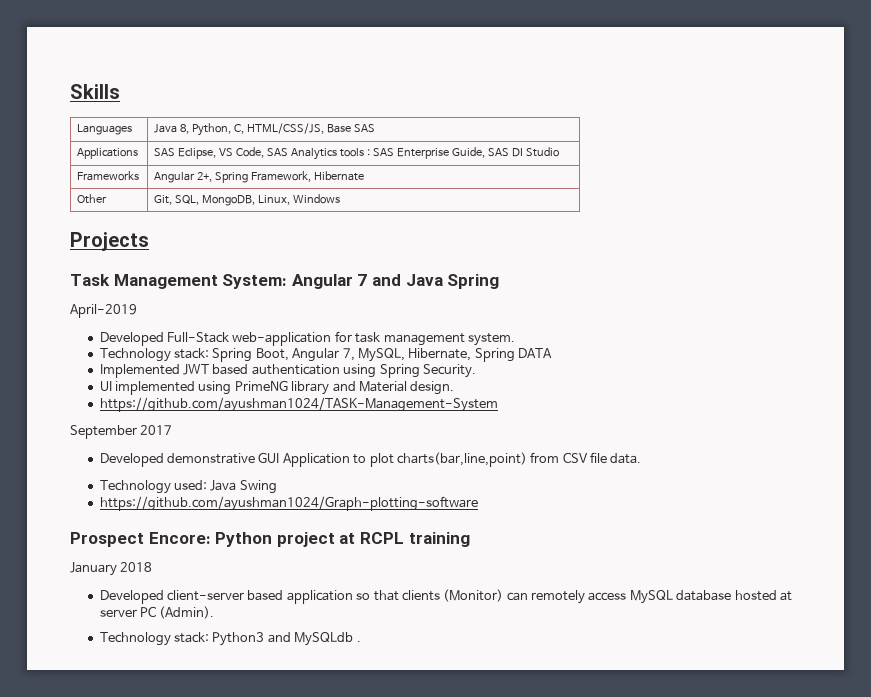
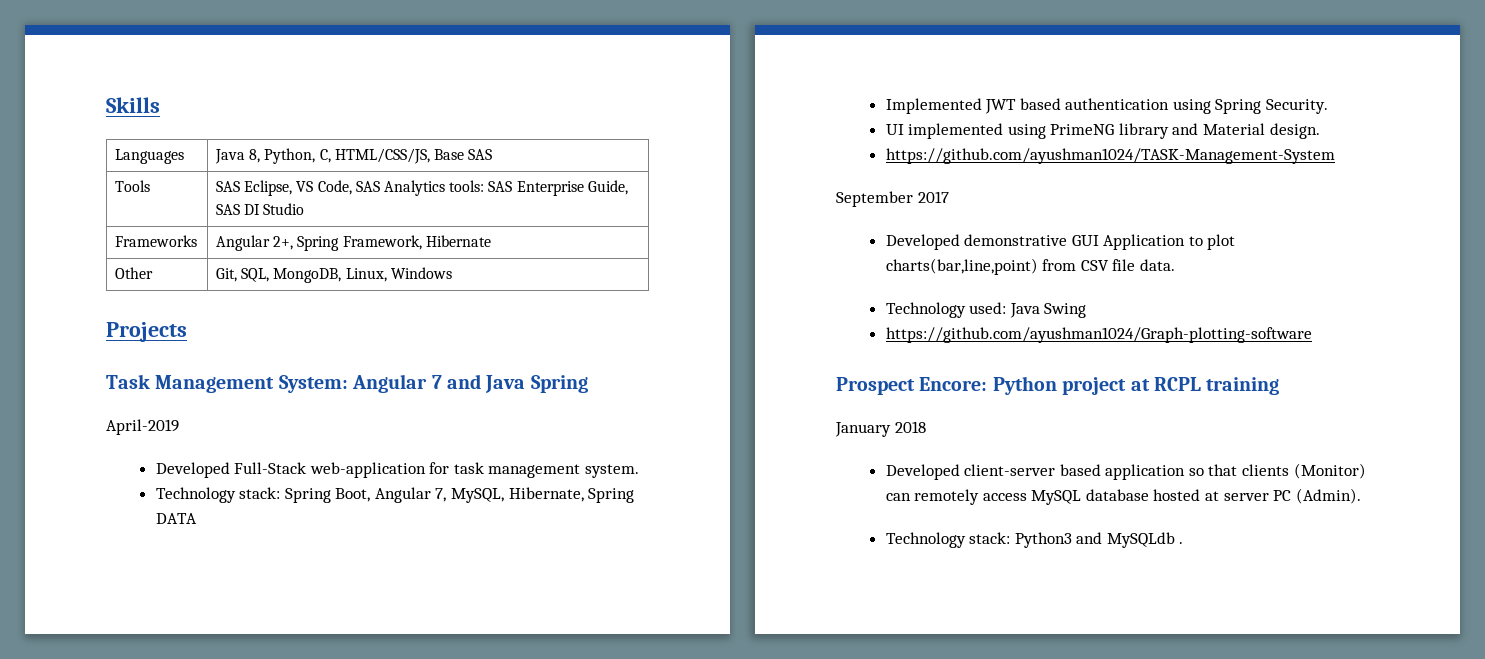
[77,148,139,159] Applications -> [115,180,151,192] Tools
[340,148,371,157] tools : -> [449,180,485,192] tools:

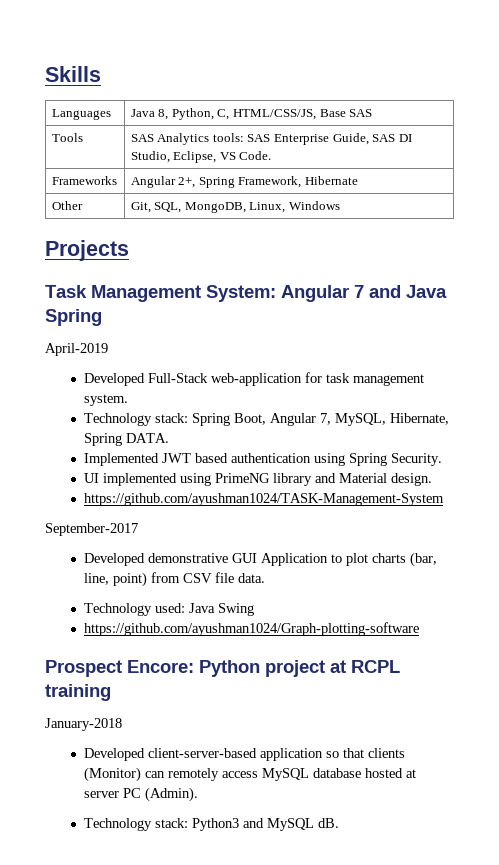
[244,180,380,196] Eclipse, VS Code, SAS -> (154, 138) none
[263,203,305,215] Studio -> [130,151,272,163] Studio, Eclipse, VS Code.
[155,513,197,524] DATA -> [126,433,170,443] DATA.
[836,191,949,207] September 2017 -> [45,523,138,536] September-2017
[885,258,1038,275] charts(bar,line,point) -> [372,552,438,567] [84,572,148,587] charts (bar, line, point)
[835,421,926,437] [885,464,1101,480] January 2018 // Developed client-server based -> [45,718,122,731] [84,748,258,761] January-2018 // Developed client-server-based
[1106,532,1184,548] MySQLdb . -> [267,818,340,831] MySQL dB.

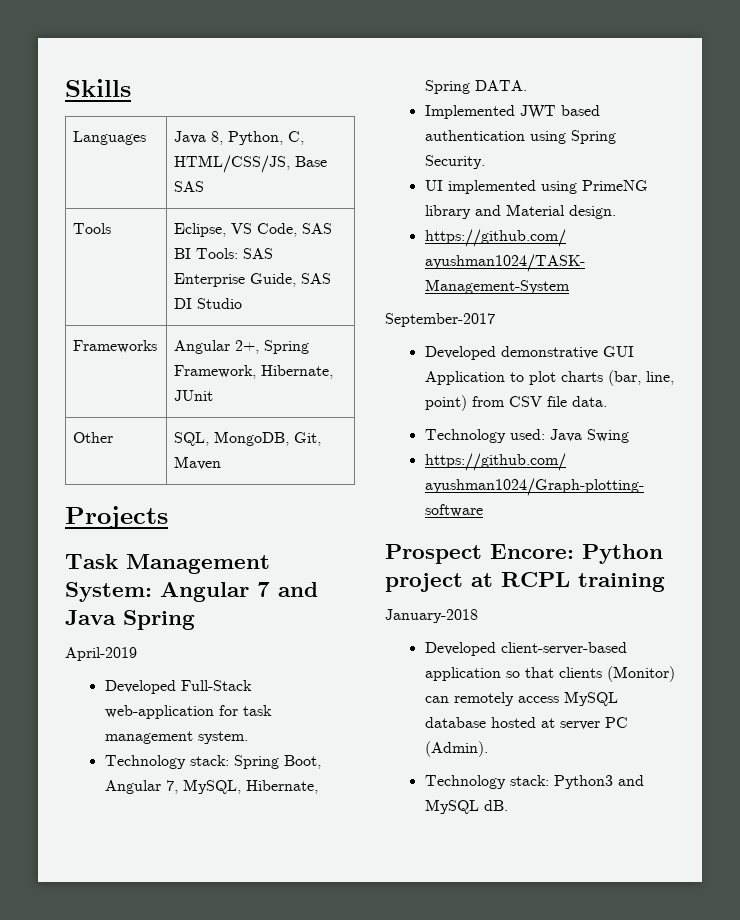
[130,133,244,145] SAS Analytics tools: -> [174,223,333,237] [174,248,239,259] Eclipse, VS Code, SAS BI Tools:
[130,151,272,163] Studio, Eclipse, VS Code. -> [197,298,243,309] Studio
[304,176,358,185] Hibernate -> [261,365,334,379] [174,390,214,401] Hibernate, JUnit
[130,202,151,213] Git, -> (114, 437) none
[249,201,340,213] Linux, Windows -> [294,432,322,446] [174,456,222,470] Git, Maven

